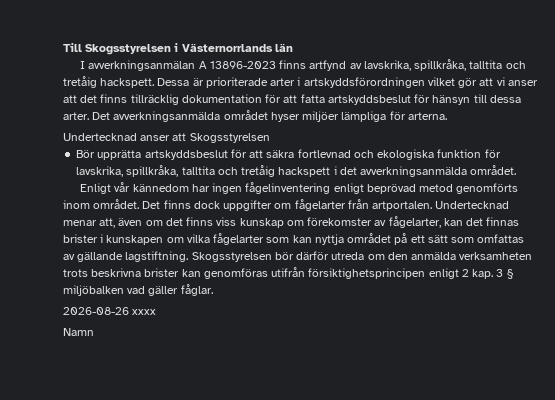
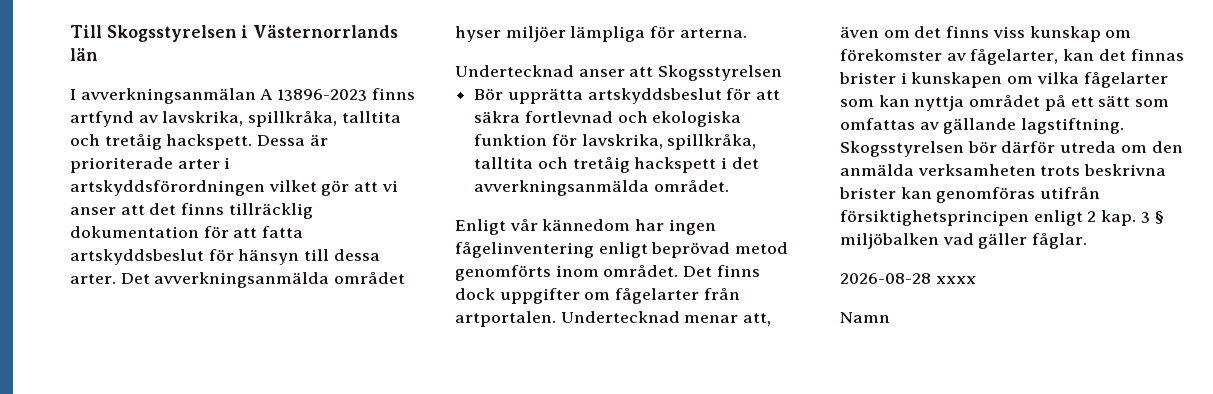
[63,307,129,315] 2026-08-26 -> [840,273,931,284] 2026-08-28

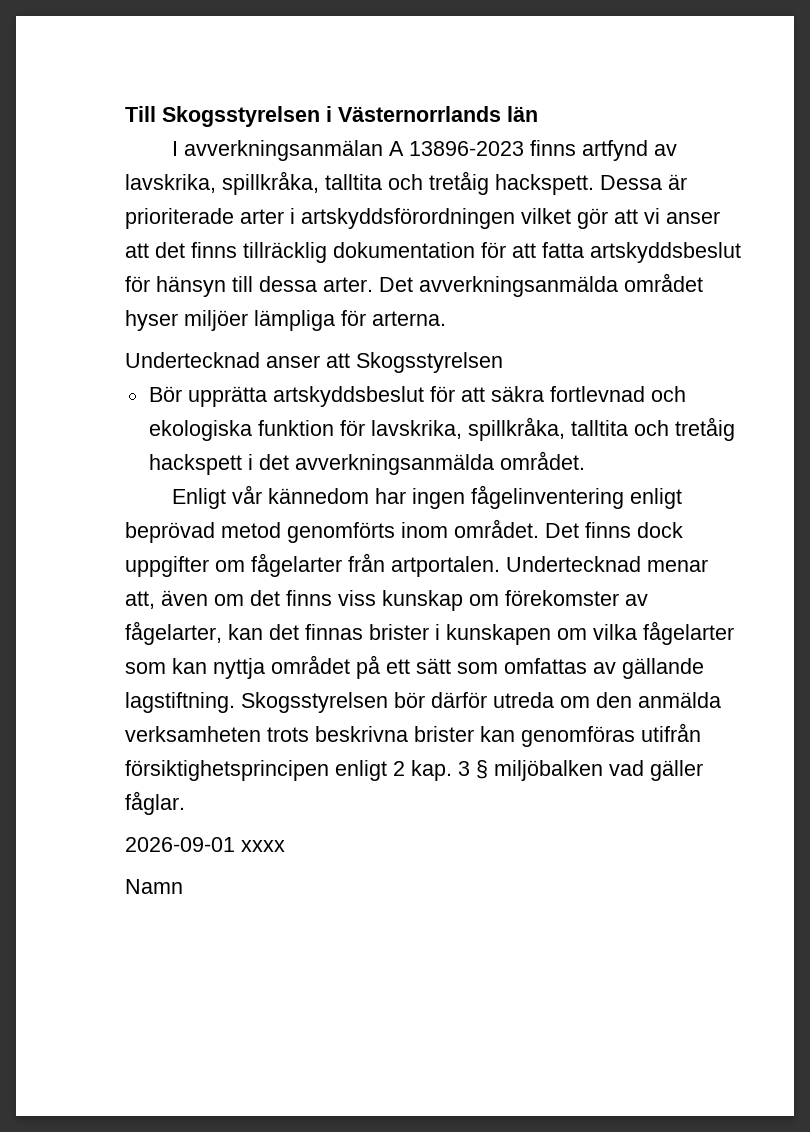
[840,273,931,284] 2026-08-28 -> [125,837,235,852] 2026-09-01

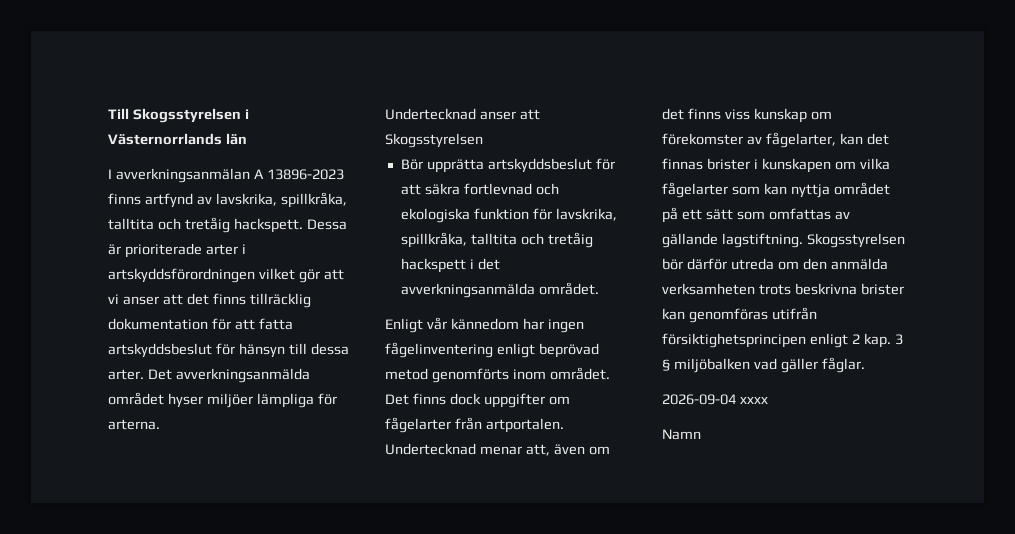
[125,837,235,852] 2026-09-01 -> [662,394,736,405] 2026-09-04

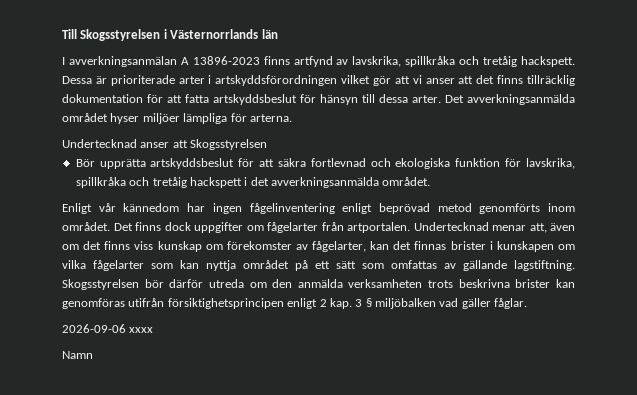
[280,192,347,208] [108,218,154,230] spillkråka, talltita -> [405,56,456,67] spillkråka
[400,232,517,248] spillkråka, talltita -> [75,177,126,188] spillkråka
[662,394,736,405] 2026-09-04 -> [62,324,126,333] 2026-09-06

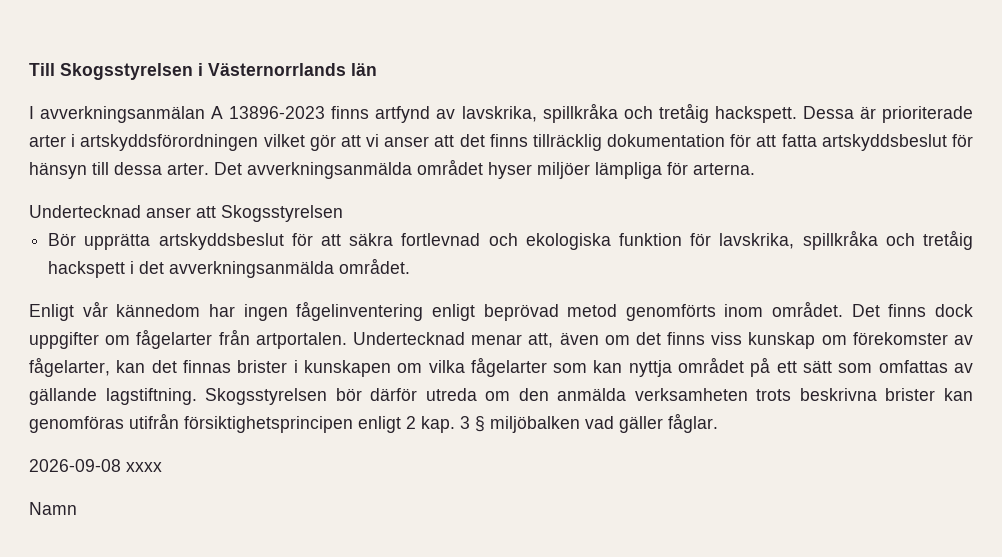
[62,324,126,333] 2026-09-06 -> [29,459,121,472] 2026-09-08

